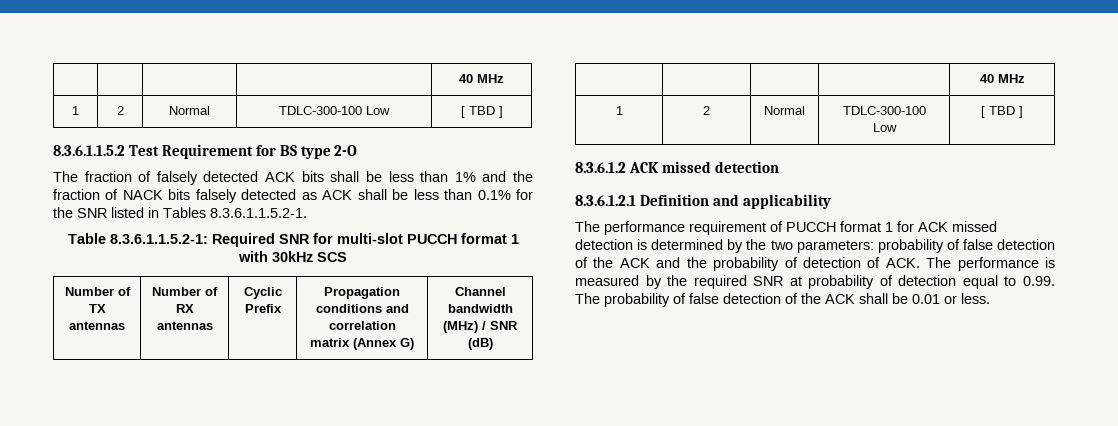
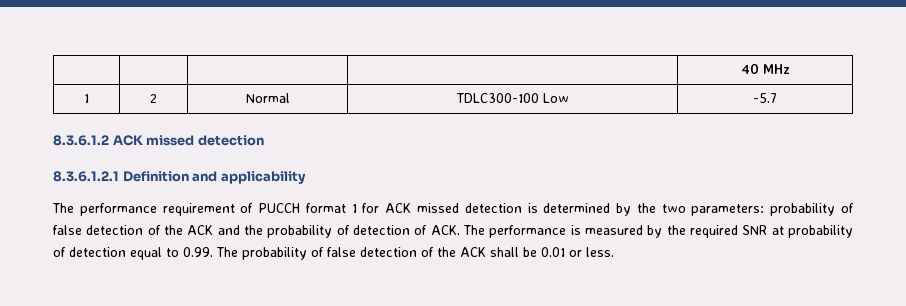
[459,74,504,83] [72,106,79,115] [116,106,124,115] [169,106,210,115] [279,106,390,115] [460,106,503,118] [53,144,358,159] [53,171,534,185] [53,189,533,203] [53,207,307,218] [67,233,519,247] [238,251,347,262] [64,287,131,296] [88,304,106,313] [69,321,125,330] [152,287,218,296] [175,304,194,313] [156,321,213,330] [243,287,282,299] [244,304,282,313] [324,287,400,299] [315,304,409,313] [328,321,396,330] [310,338,414,350] [454,287,506,296] [447,304,513,313] [443,321,518,333] [467,338,493,350] [979,74,1025,83] [615,106,623,115] [703,106,710,115] [764,106,805,115] [842,106,926,115] [872,123,897,132] [981,106,1023,118] | | | | 40 MHz // 1 | 2 | Normal | TDLC-300-100 Low | [ TBD ] // 8.3.6.1.1.5.2 Test Requirement for BS type 2-O // The fraction of falsely detected ACK bits shall be less than 1% and the fraction of NACK bits falsely detected as ACK shall be less than 0.1% for the SNR listed in Tables 8.3.6.1.1.5.2-1. // Table 8.3.6.1.1.5.2-1: Required SNR for multi-slot PUCCH format 1 with 30kHz SCS // Number of TX antennas | Number of RX antennas | Cyclic Prefix | Propagation conditions and correlation matrix (Annex G) | Channel bandwidth (MHz) / SNR (dB) // | | | | 40 MHz // 1 | 2 | Normal | TDLC-300-100 Low | [ TBD ] -> [740,63,790,74] [84,94,89,103] [150,94,157,103] [245,93,290,103] [455,93,569,103] [753,93,777,103] | | | | 40 MHz // 1 | 2 | Normal | TDLC300-100 Low | -5.7

